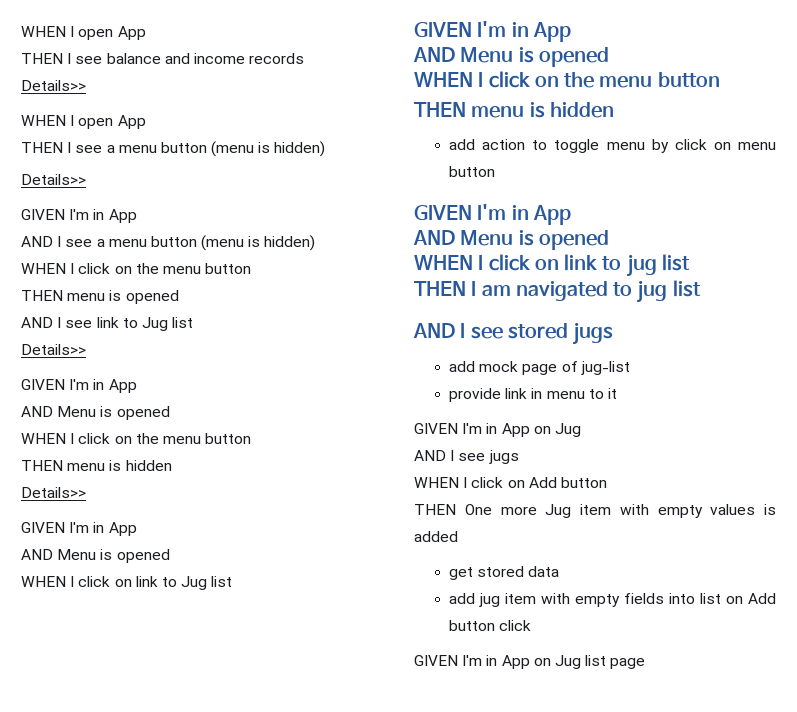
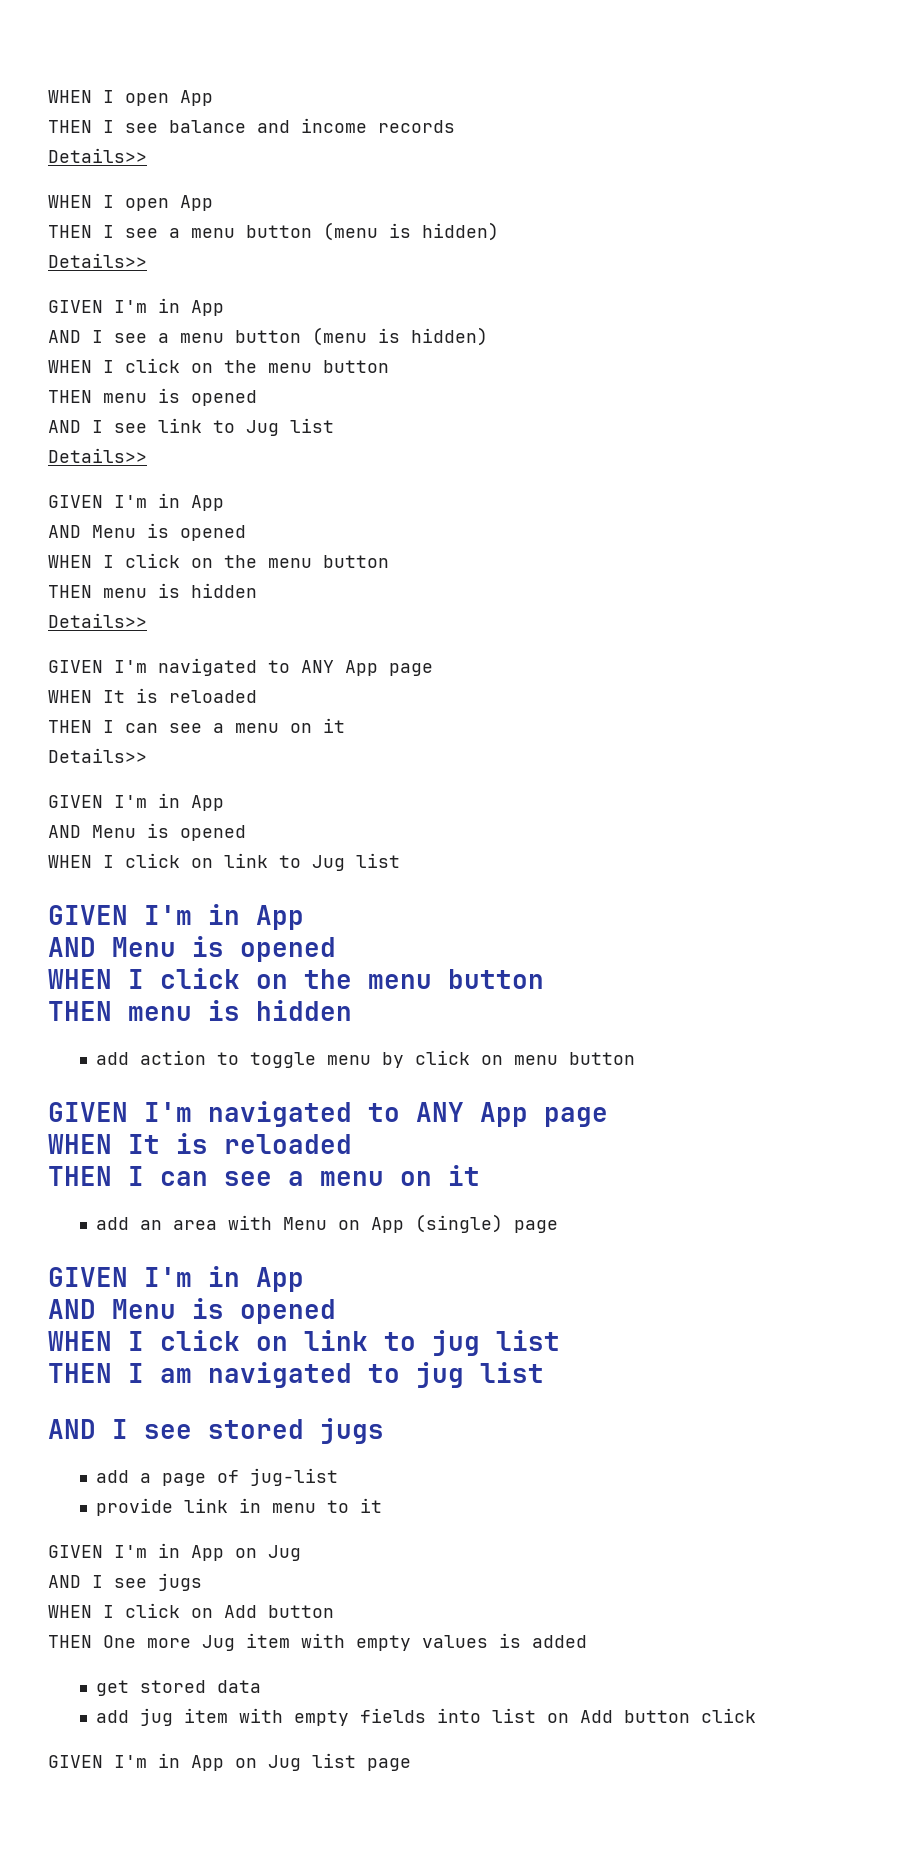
(86, 492) none -> [48,658,433,676] [48,688,257,703] [48,718,345,733] [48,748,147,763] // GIVEN I'm navigated to ANY App page // WHEN It is reloaded // THEN I can see a menu on it // Details>>
(496, 171) none -> [48,1101,608,1127] [48,1133,352,1154] [48,1165,480,1186] [96,1214,559,1233] // GIVEN I'm navigated to ANY App page // WHEN It is reloaded // THEN I can see a menu on it // add an area with Menu on App (single) page
[479,361,519,372] mock -> [140,1473,152,1483] a

